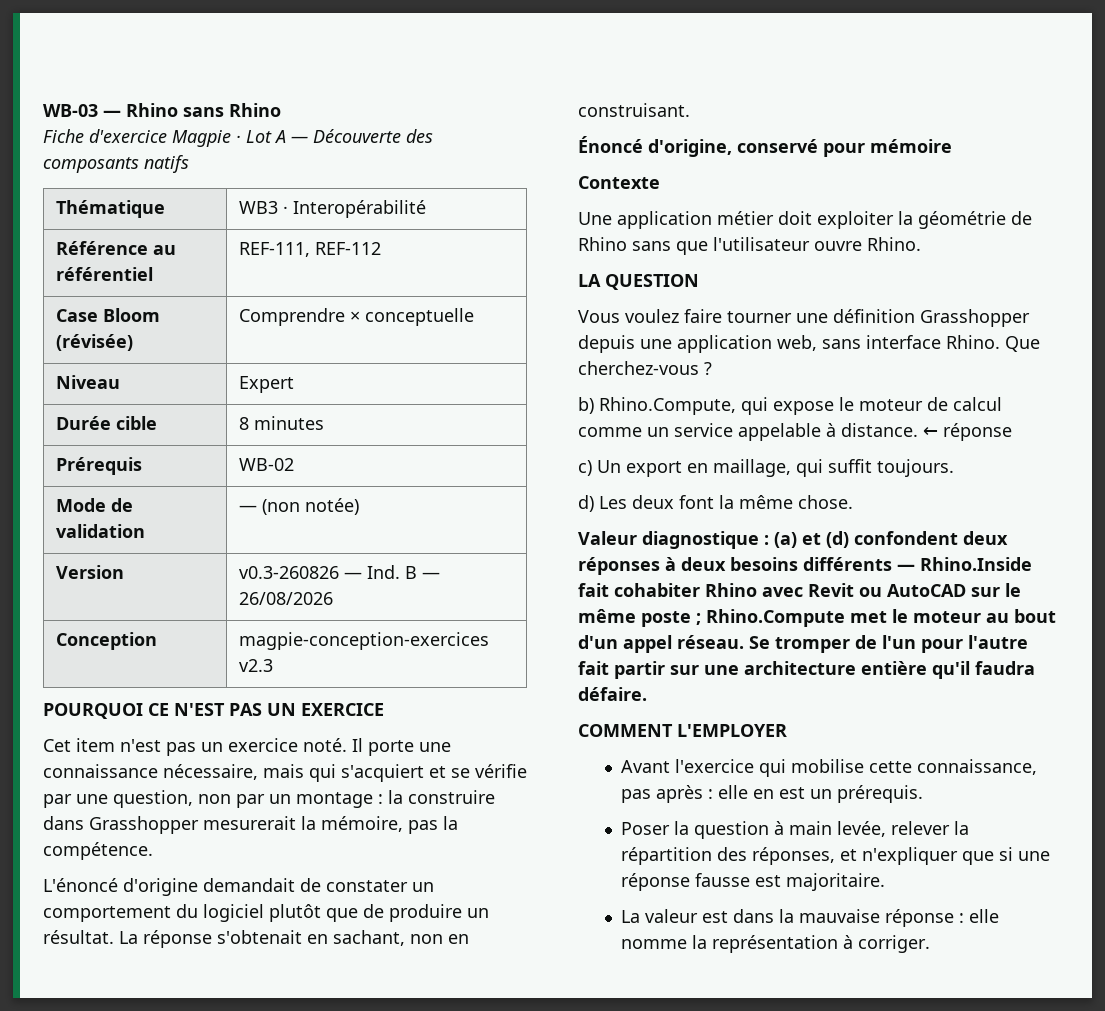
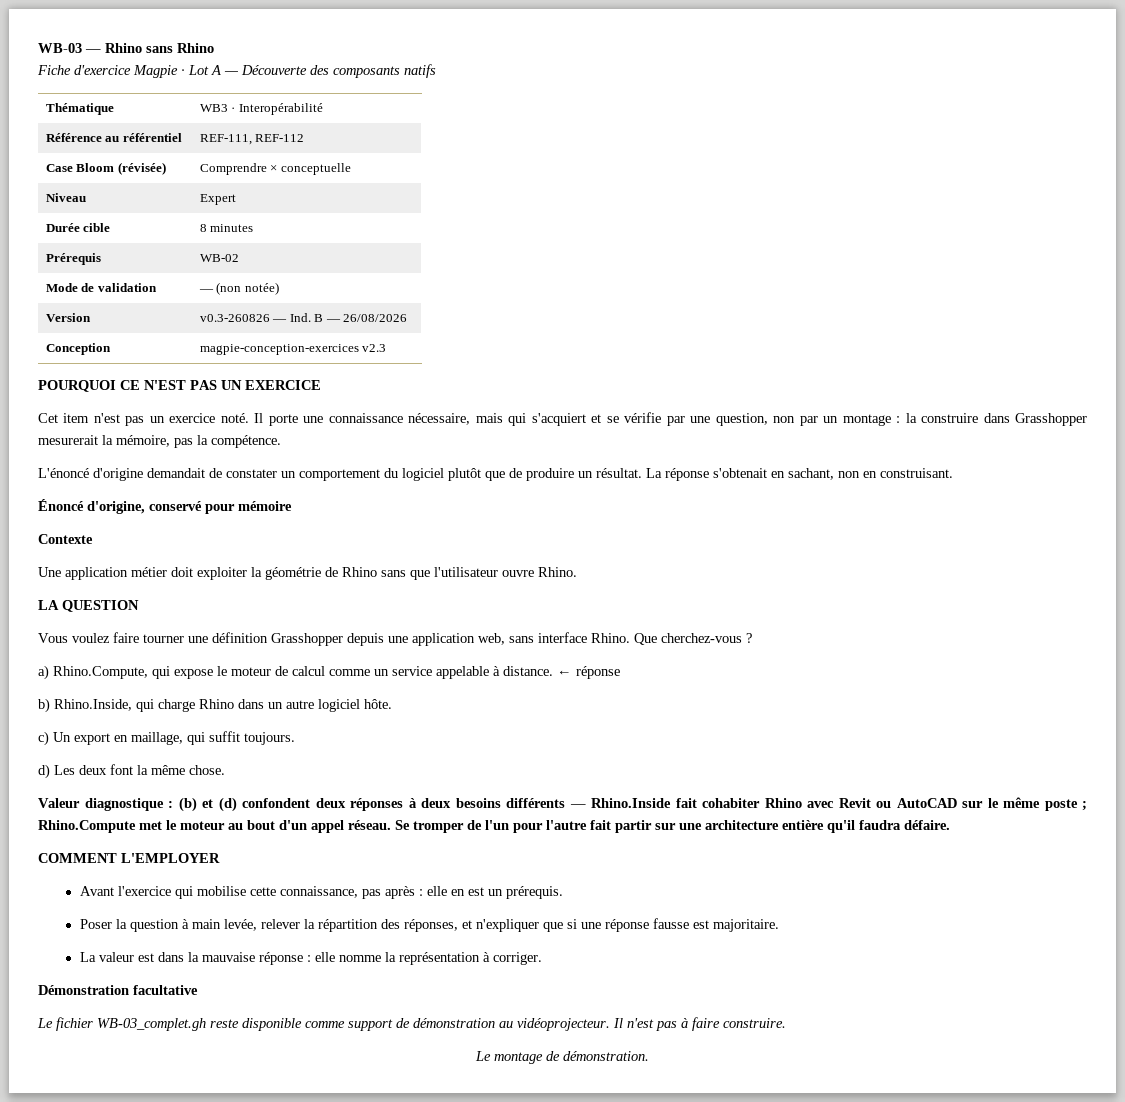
[578,397,594,414] b) -> [38,665,49,680] a)
(1012, 432) none -> [38,698,392,713] // b) Rhino.Inside, qui charge Rhino dans un autre logiciel hôte.
[774,532,797,548] (a) -> [178,797,197,812] (b)
(930, 944) none -> [38,985,198,995] [37,1017,786,1031] [475,1051,649,1064] // Démonstration facultative // Le fichier WB-03_complet.gh reste disponible comme support de démonstration au vidéoprojecteur. Il n'est pas à faire construire. // Le montage de démonstration.

